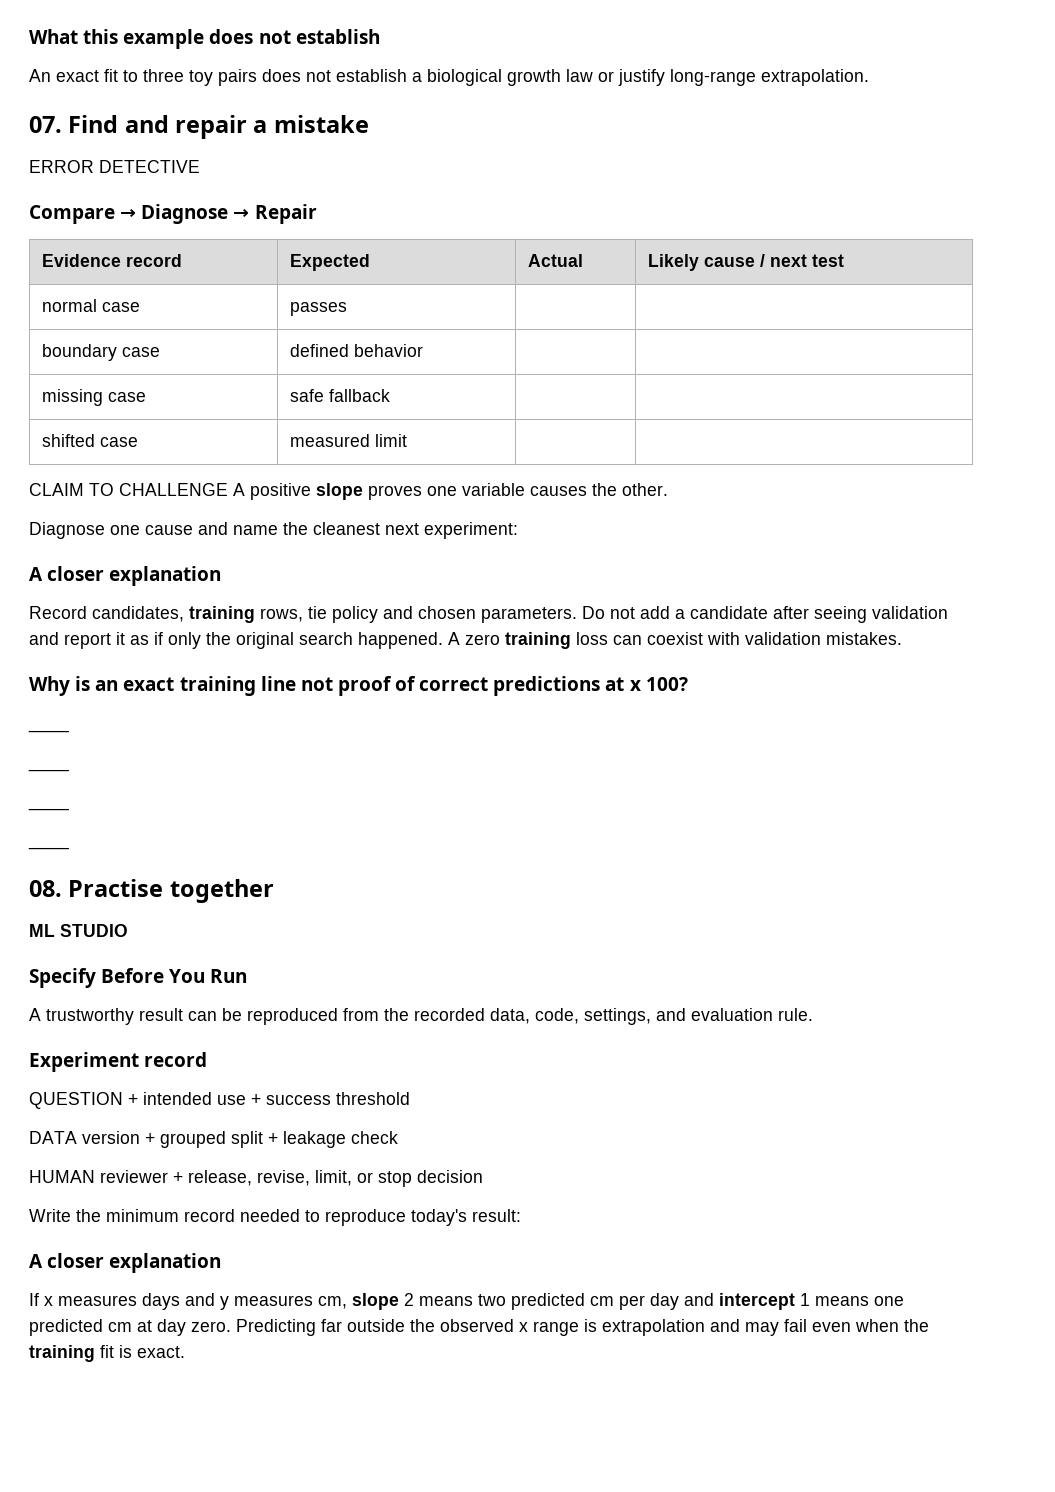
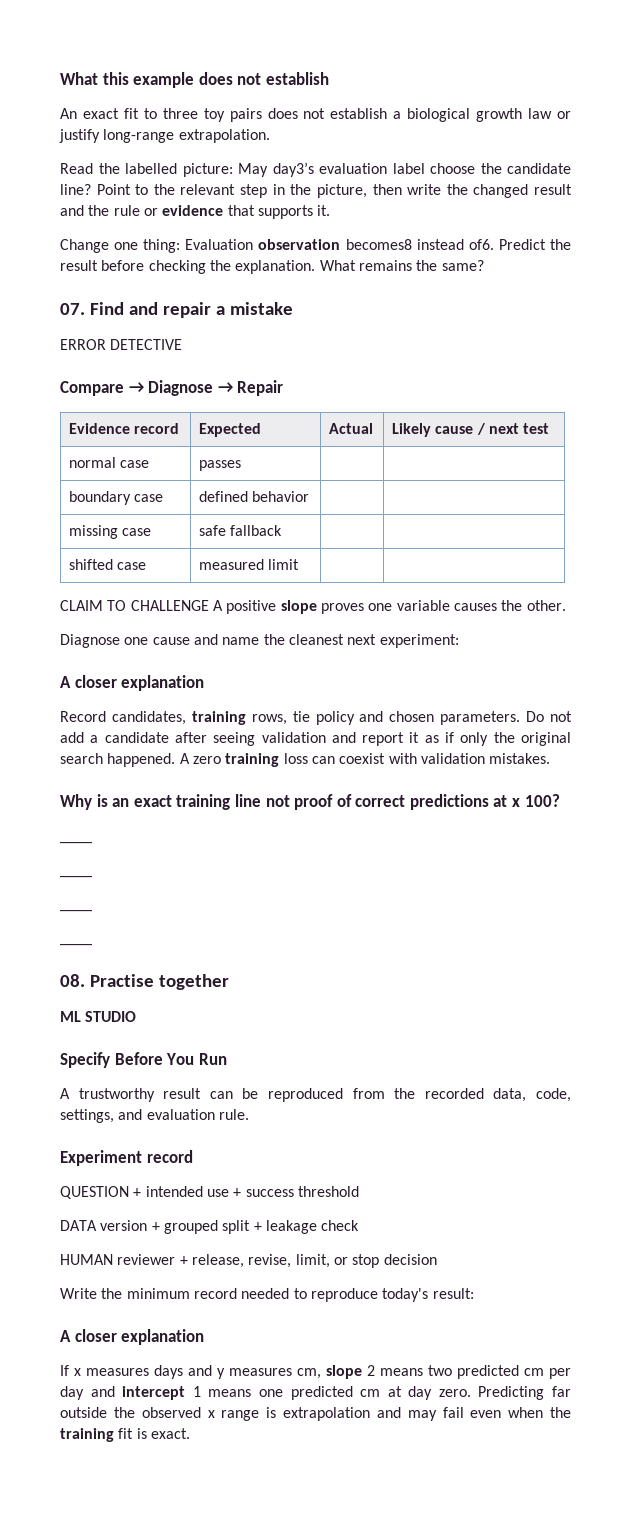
(869, 77) none -> [60,162,571,177] [60,184,573,198] [60,205,331,219] [60,239,571,253] [60,260,484,274] // Read the labelled picture: May day3’s evaluation label choose the candidate line? Point to the relevant step in the picture, then write the changed result and the rule or evidence that supports it. // Change one thing: Evaluation observation becomes8 instead of6. Predict the result before checking the explanation. What remains the same?

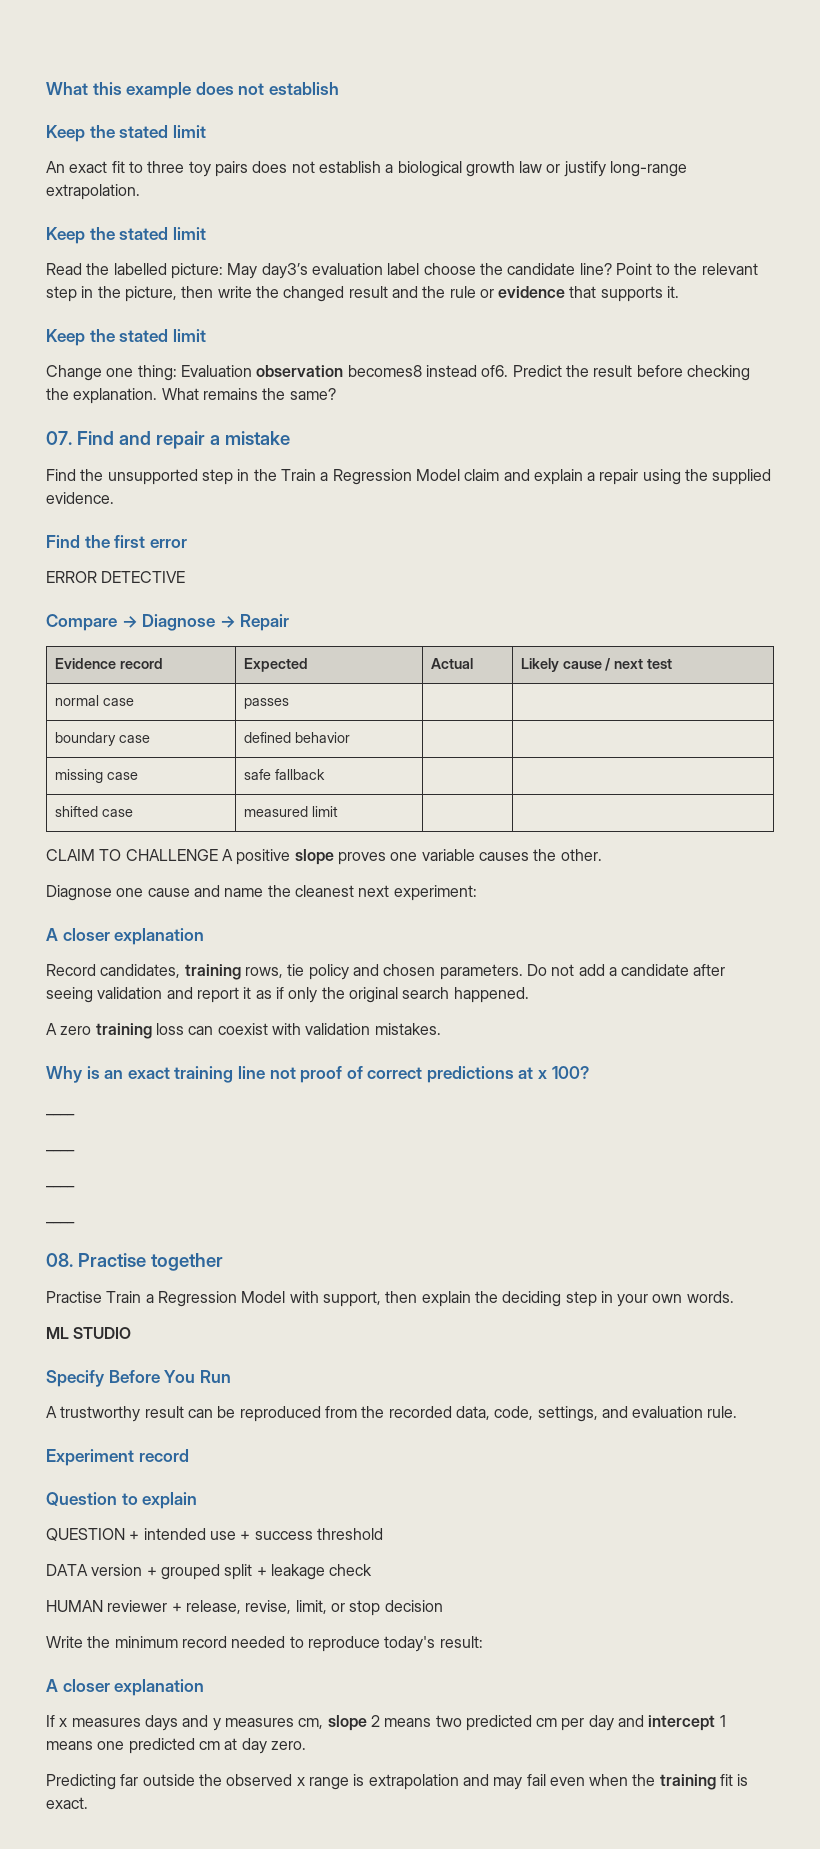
(329, 78) none -> [46,125,206,142] // Keep the stated limit
(270, 136) none -> [46,227,206,244] // Keep the stated limit
(331, 210) none -> [46,329,206,346] // Keep the stated limit
(293, 308) none -> [46,469,772,485] [46,492,114,504] [46,535,187,548] // Find the unsupported step in the Train a Regression Model claim and explain a repair using the supplied evidence. // Find the first error
(176, 760) none -> (529, 995) //
(229, 982) none -> [46,1291,734,1307] // Practise Train a Regression Model with support, then explain the deciding step in your own words.
(193, 1156) none -> [46,1492,198,1509] // Question to explain
(471, 1393) none -> (306, 1745) //

